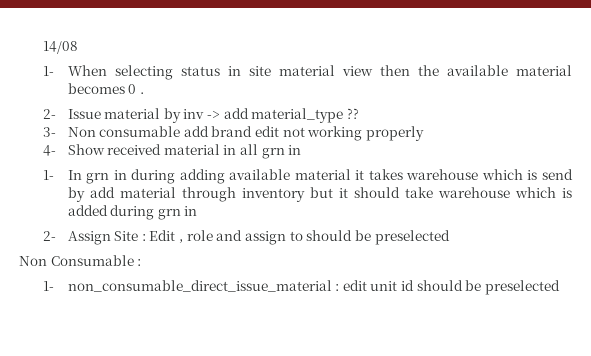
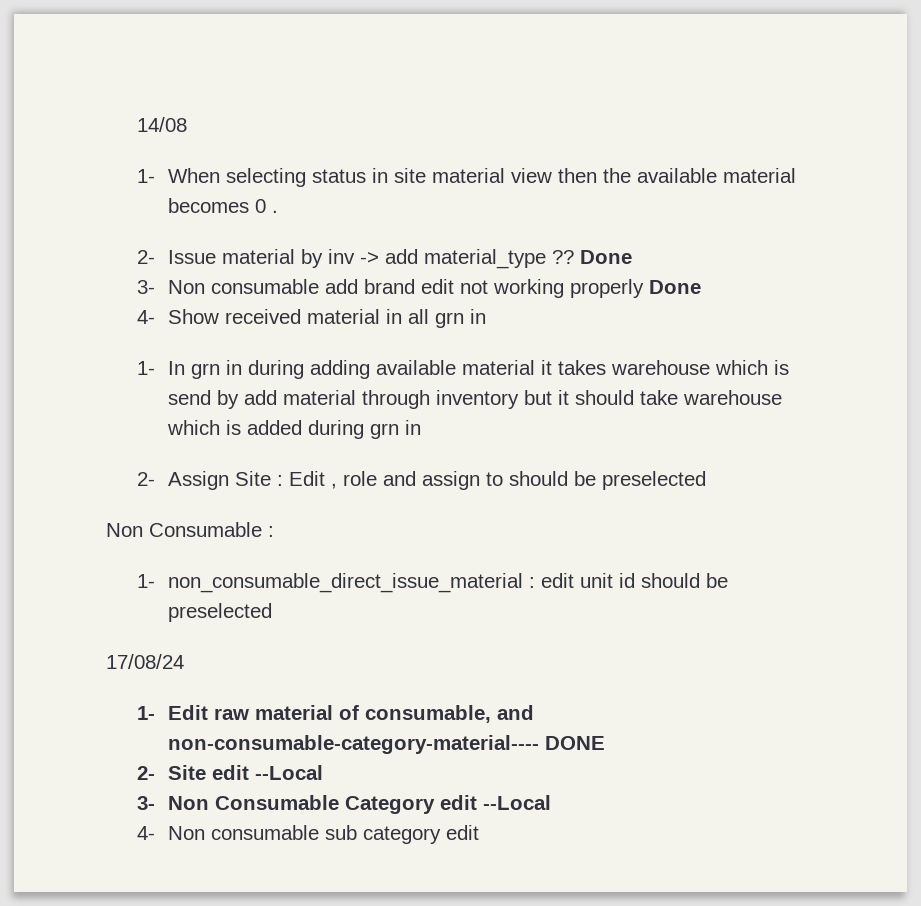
(360, 113) none -> [580,250,633,264] Done
(425, 133) none -> [649,280,702,294] Done
(561, 287) none -> [106,654,184,669] [137,705,535,723] [168,735,606,754] [137,765,324,780] [137,795,552,814] [137,825,480,844] // 17/08/24 // 1- Edit raw material of consumable, and non-consumable-category-material---- DONE // 2- Site edit --Local // 3- Non Consumable Category edit --Local // 4- Non consumable sub category edit

